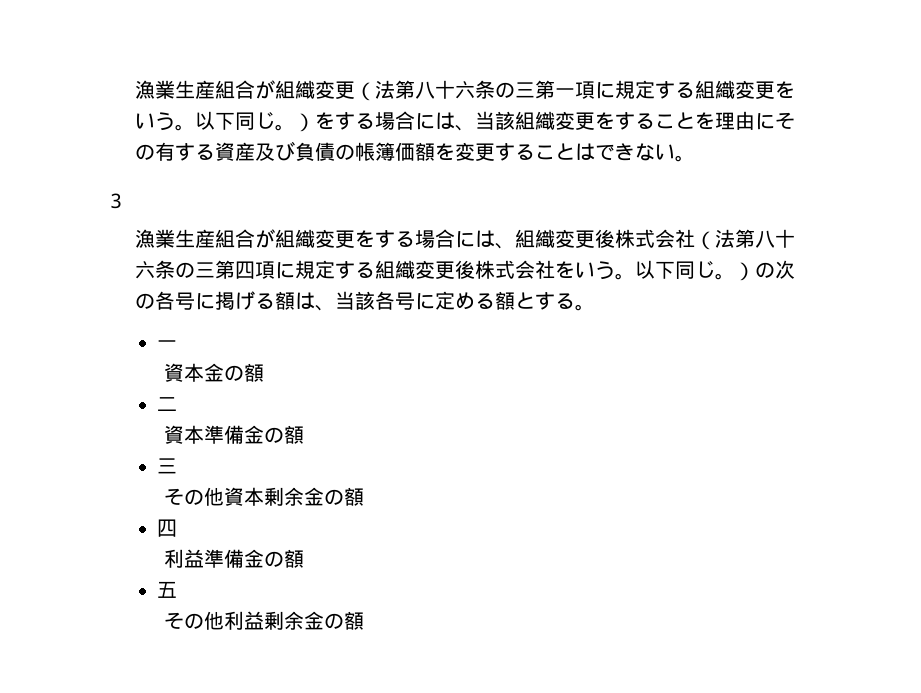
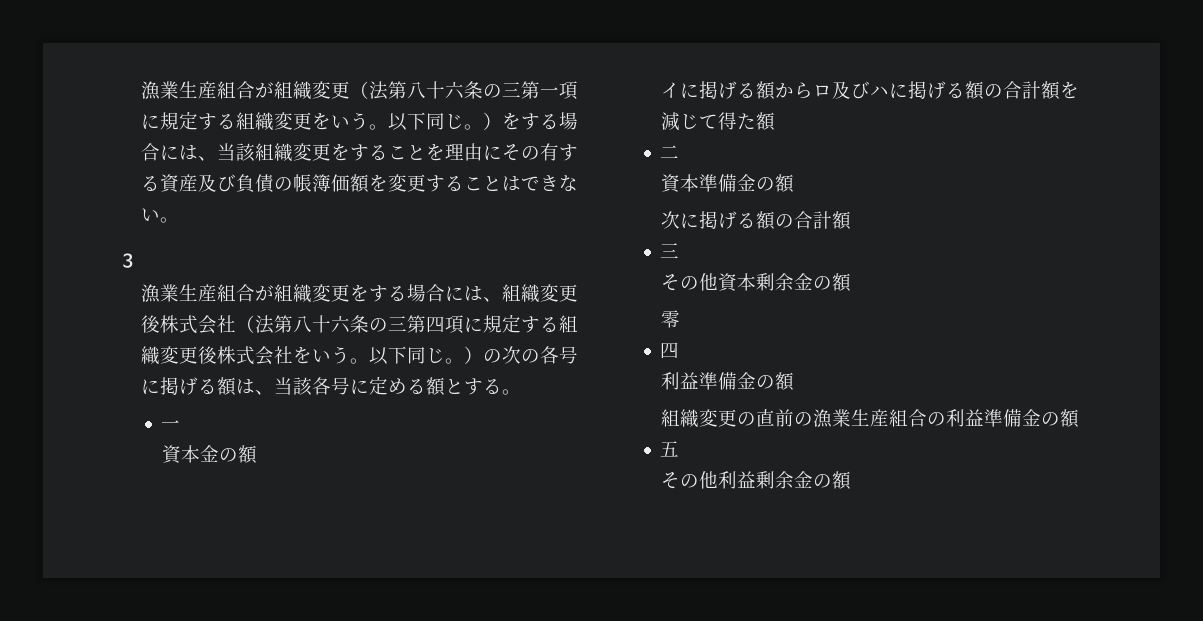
(265, 372) none -> [660,81,1079,100] [660,112,775,131] // イに掲げる額からロ及びハに掲げる額の合計額を減じて得た額
(305, 434) none -> [660,211,851,230] // 次に掲げる額の合計額
(365, 496) none -> [660,310,680,328] // 零
(305, 558) none -> [660,409,1079,428] // 組織変更の直前の漁業生産組合の利益準備金の額

